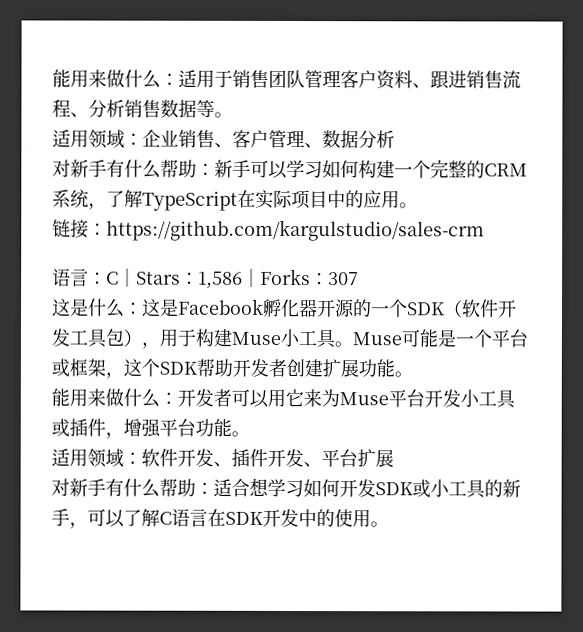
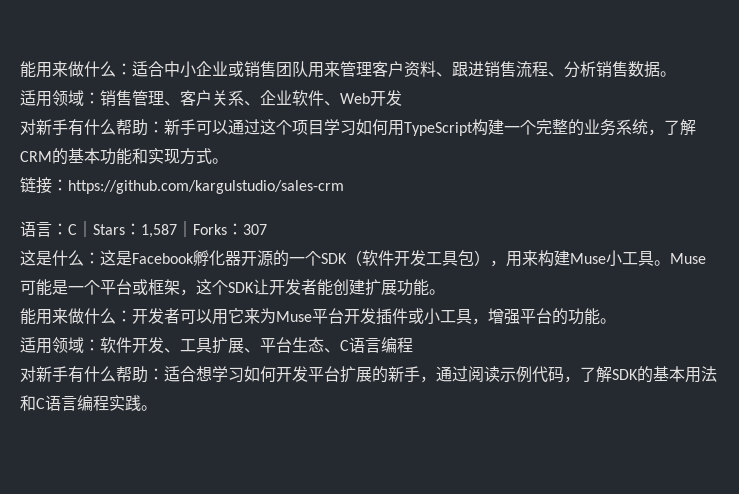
[196,69,233,88] 用于 -> [148,61,244,78] 合中小企业或
(305, 79) none -> [308,61,340,78] 用来
[196,99,233,118] [52,129,395,149] 等。 // 适用领域：企业销售、客户管理、数据分析 -> [660,71,676,77] [20,90,402,107] 。 // 适用领域：销售管理、客户关系、企业软件、Web开发
[286,159,359,179] 学习如何 -> [228,119,473,136] 通过这个项目学习如何用TypeScript
[484,163,528,177] CRM -> [584,119,616,136] 业务
[142,189,400,211] TypeScript在实际项目中的应用 -> [20,148,212,165] CRM的基本功能和实现方式
[198,270,243,289] 1,586 -> [141,224,177,238] 1,587
[177,328,196,347] 于 -> [522,250,538,266] 来
[196,358,287,377] 帮助开发者 -> [253,279,333,296] 让开发者能
[460,389,516,409] [51,418,106,437] 小工具或插件 -> [376,308,472,325] 插件或小工具
(196, 427) none -> [552,308,568,325] 的
[231,448,394,468] 插件开发、平台扩展 -> [180,337,413,354] 工具扩展、平台生态、C语言编程
[375,479,521,499] [51,508,371,529] SDK或小工具的新手，可以了解C语言在SDK开发中的使用 -> [308,366,717,383] [20,395,141,411] 平台扩展的新手，通过阅读示例代码，了解SDK的基本用法和C语言编程实践

